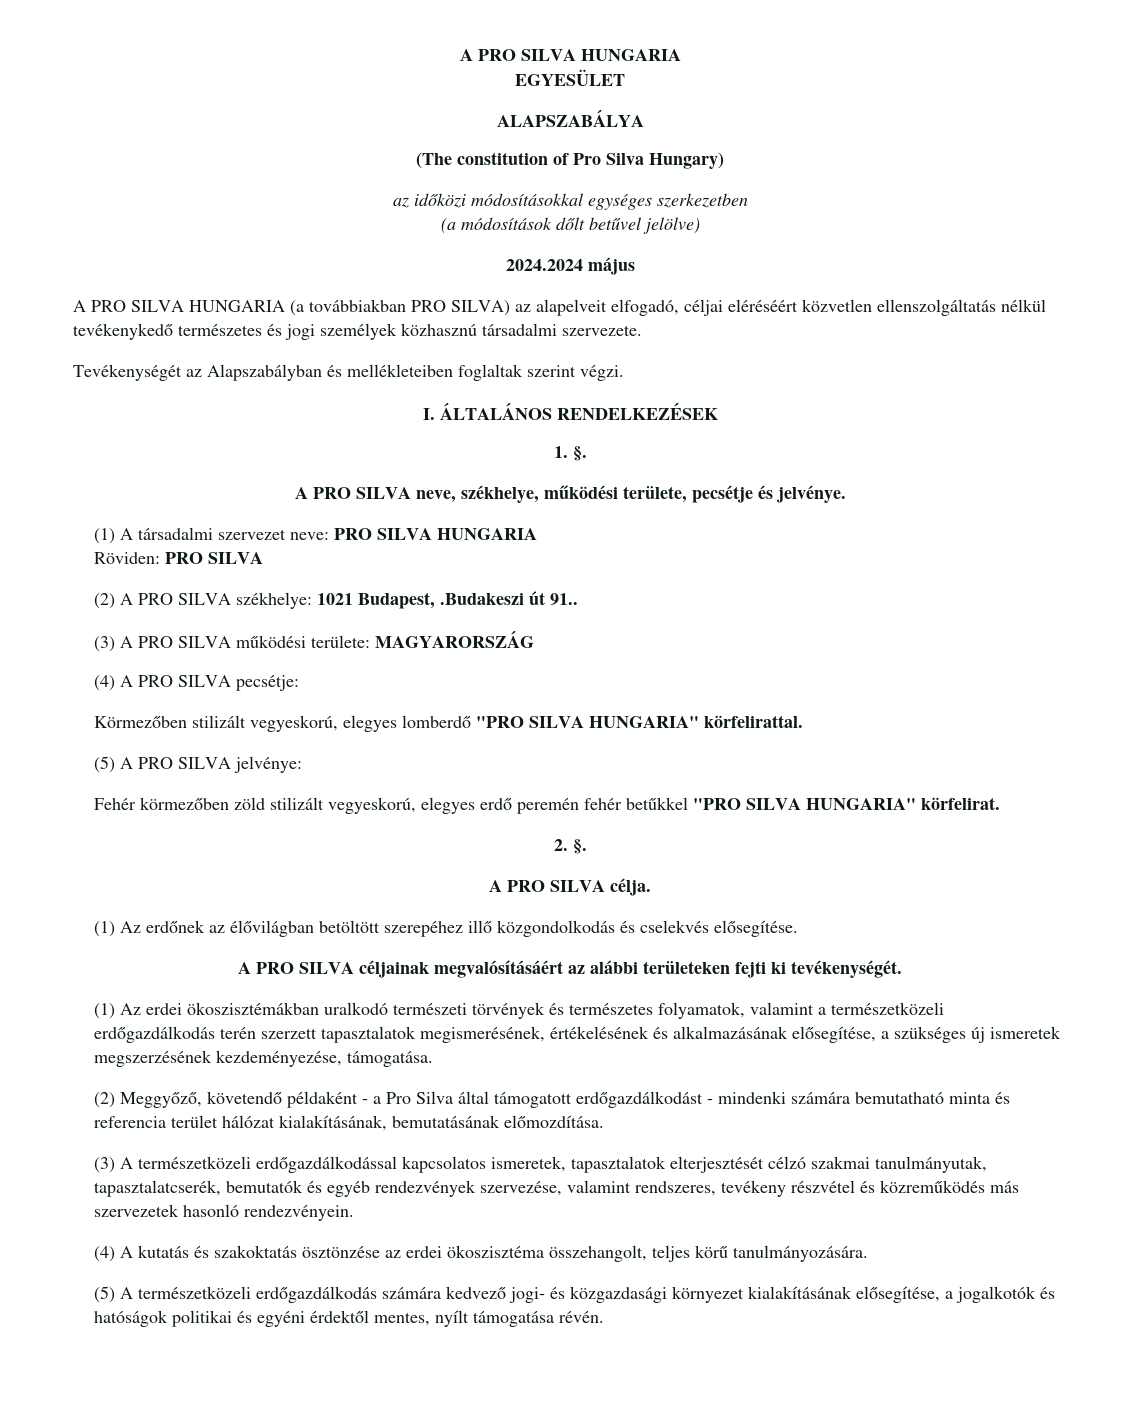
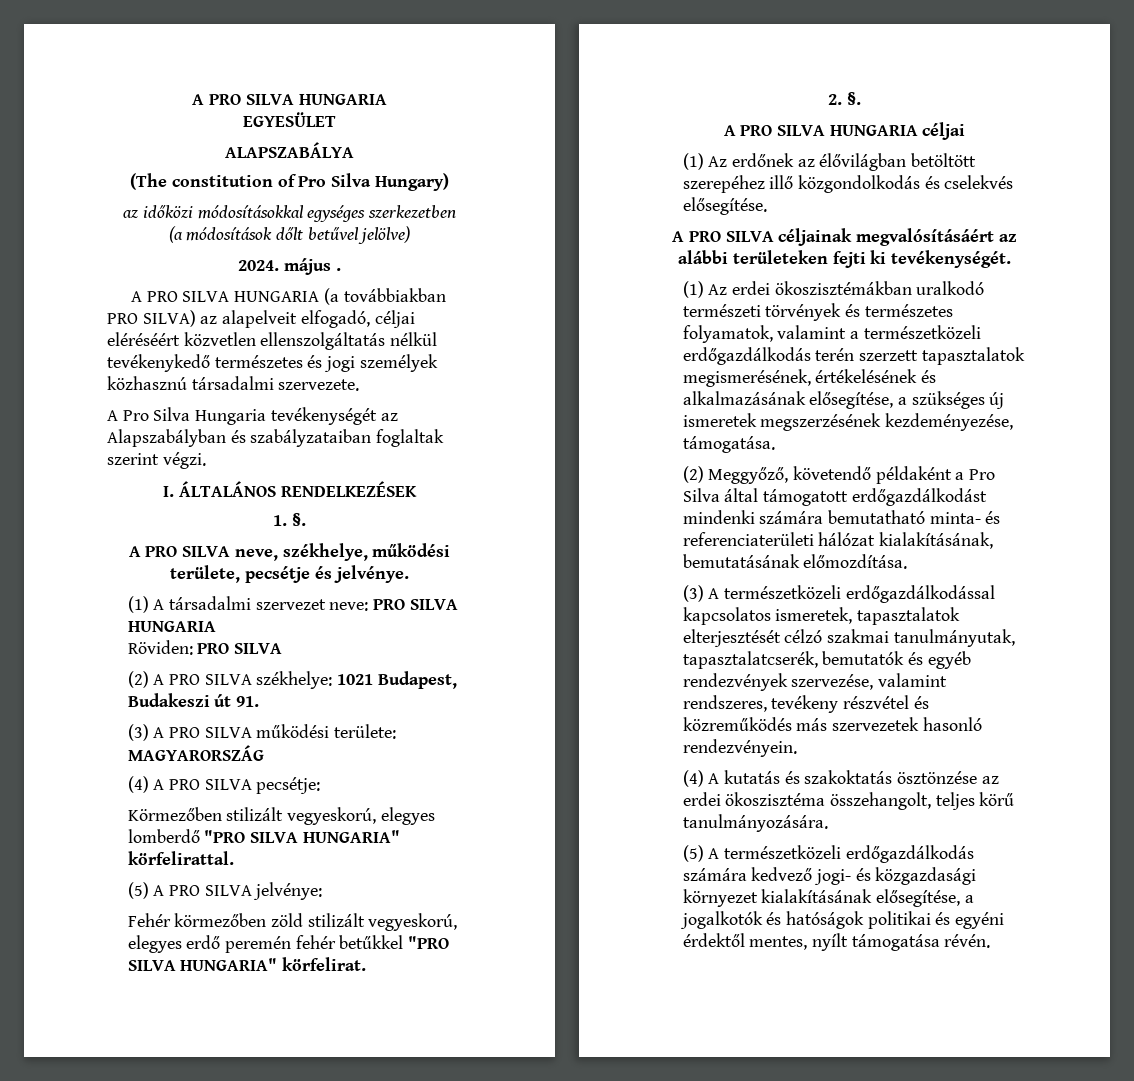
[505,259,583,271] 2024.2024 -> [238,260,280,271] 2024.
(635, 266) none -> [335,268,341,271] .
[73,364,182,381] Tevékenységét -> [107,407,377,425] A Pro Silva Hungaria tevékenységét
[347,364,453,377] mellékleteiben -> [250,429,372,447] szabályzataiban
[439,591,578,605] .Budakeszi út 91.. -> [127,693,260,707] Budakeszi út 91.
[610,878,651,896] célja. -> [829,122,966,140] HUNGARIA céljai
[361,1099,368,1104] - -> (952, 475) none
[706,1099,713,1104] - -> (987, 497) none
[948,1092,1010,1104] [93,1115,218,1128] minta és referencia terület -> [929,511,1001,524] [682,532,814,546] minta- és referenciaterületi

